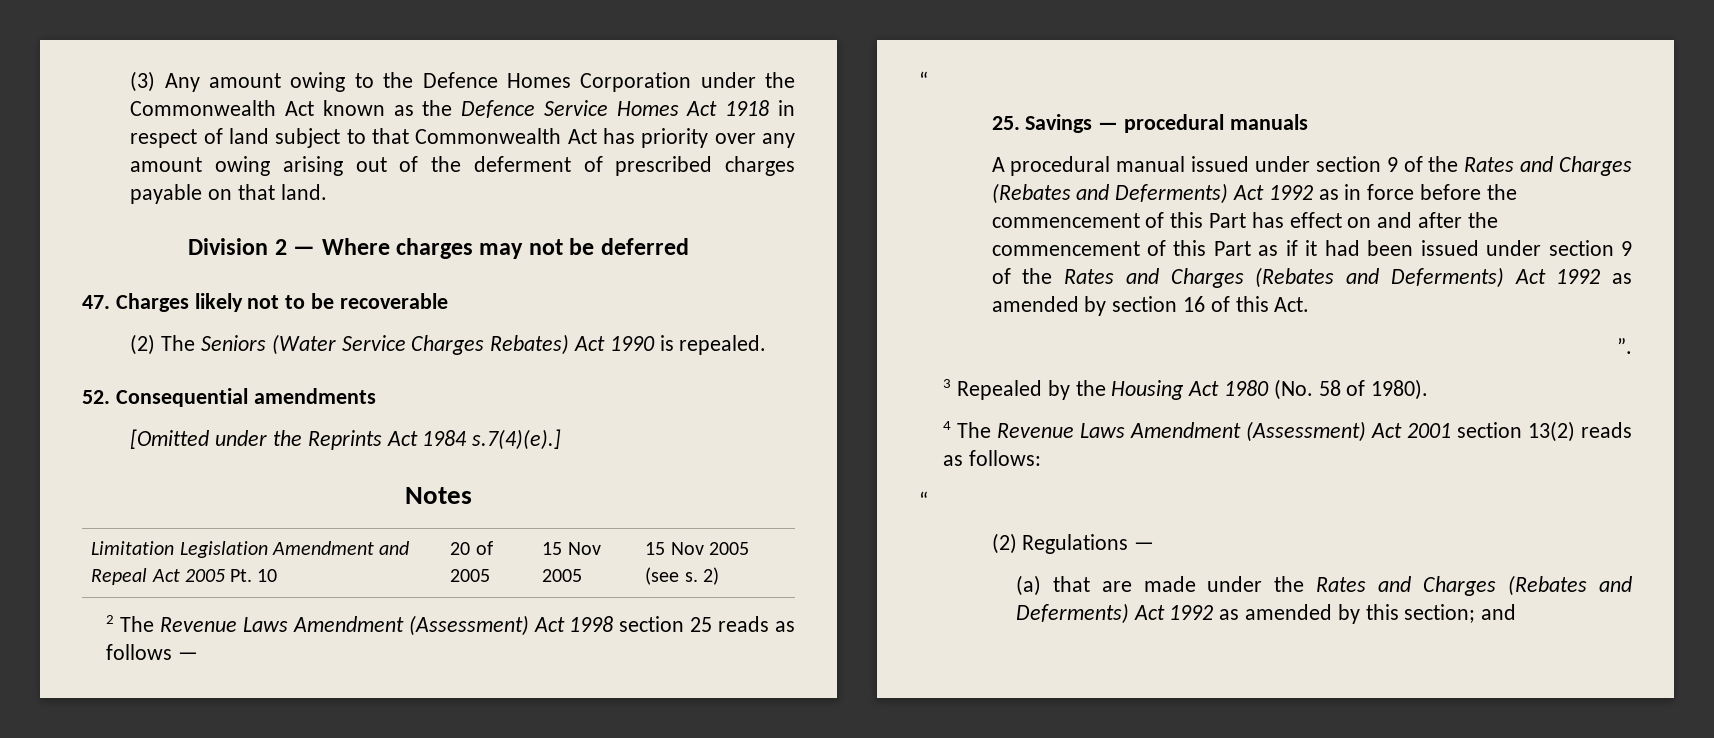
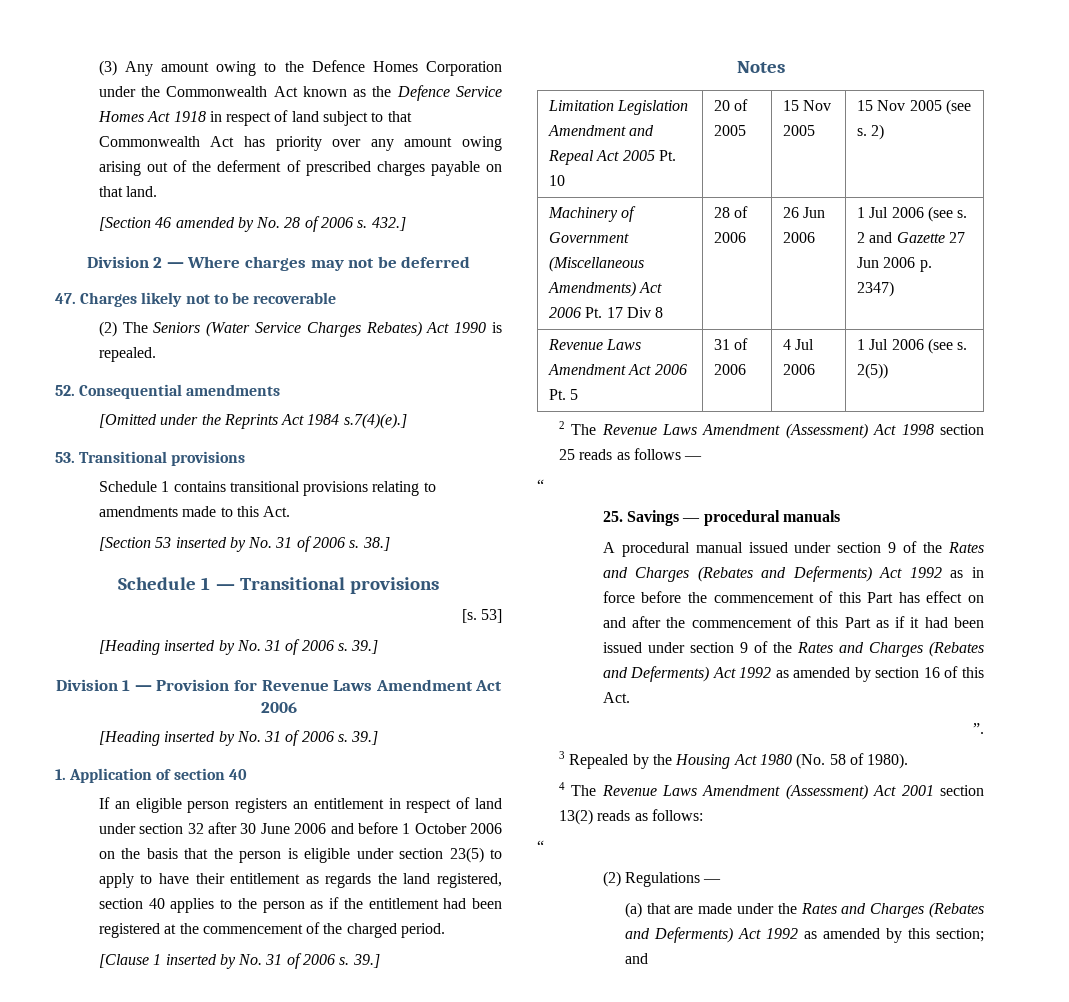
(327, 192) none -> [98,216,406,232] // [Section 46 amended by No. 28 of 2006 s. 432.]
(562, 439) none -> [55,451,246,466] [98,481,436,496] [98,506,291,517] [98,536,390,552] [118,577,439,594] [461,609,502,623] [98,639,379,655] [55,679,503,691] [260,702,297,713] [98,730,379,746] [55,768,247,783] [98,797,503,813] [98,822,503,834] [98,847,502,863] [98,873,502,888] [98,897,502,913] [98,922,446,938] [98,953,380,969] // 53. Transitional provisions // Schedule 1 contains transitional provisions relating to amendments made to this Act. // [Section 53 inserted by No. 31 of 2006 s. 38.] // Schedule 1 — Transitional provisions // [s. 53] // [Heading inserted by No. 31 of 2006 s. 39.] // Division 1 — Provision for Revenue Laws Amendment Act 2006 // [Heading inserted by No. 31 of 2006 s. 39.] // 1. Application of section 40 // If an eligible person registers an entitlement in respect of land under section 32 after 30 June 2006 and before 1 October 2006 on the basis that the person is eligible under section 23(5) to apply to have their entitlement as regards the land registered, section 40 applies to the person as if the entitlement had been registered at the commencement of the charged period. // [Clause 1 inserted by No. 31 of 2006 s. 39.]
(719, 576) none -> [548,206,637,222] [549,232,630,243] [549,256,645,272] [548,281,663,297] [549,307,664,318] [714,206,749,218] [714,232,747,243] [783,207,826,218] [783,232,816,243] [857,206,968,222] [857,232,966,243] [857,257,932,272] [857,281,895,297] [548,339,642,350] [548,364,687,375] [549,389,579,400] [714,338,749,350] [714,364,747,375] [783,339,815,350] [783,364,816,375] [857,338,968,354] [857,363,889,379] // Machinery of Government (Miscellaneous Amendments) Act 2006 Pt. 17 Div 8 | 28 of 2006 | 26 Jun 2006 | 1 Jul 2006 (see s. 2 and Gazette 27 Jun 2006 p. 2347) // Revenue Laws Amendment Act 2006 Pt. 5 | 31 of 2006 | 4 Jul 2006 | 1 Jul 2006 (see s. 2(5))

